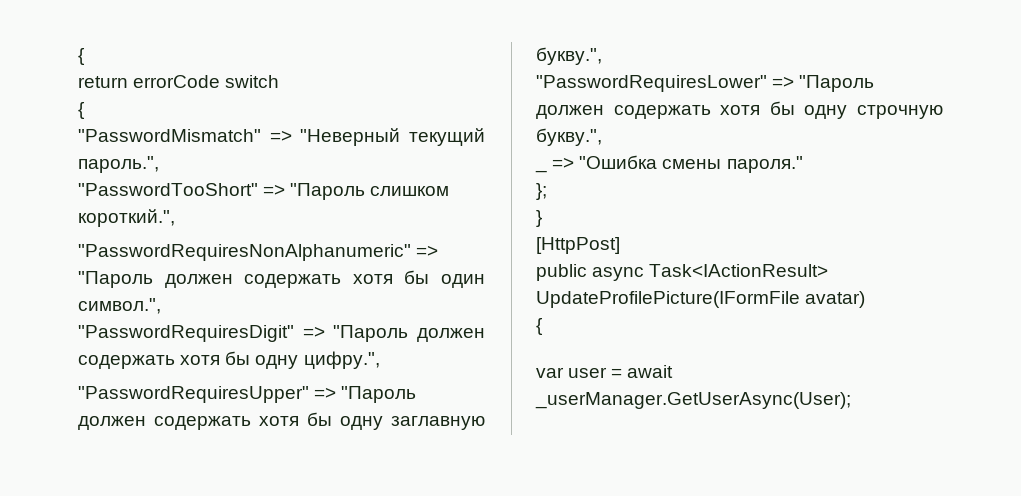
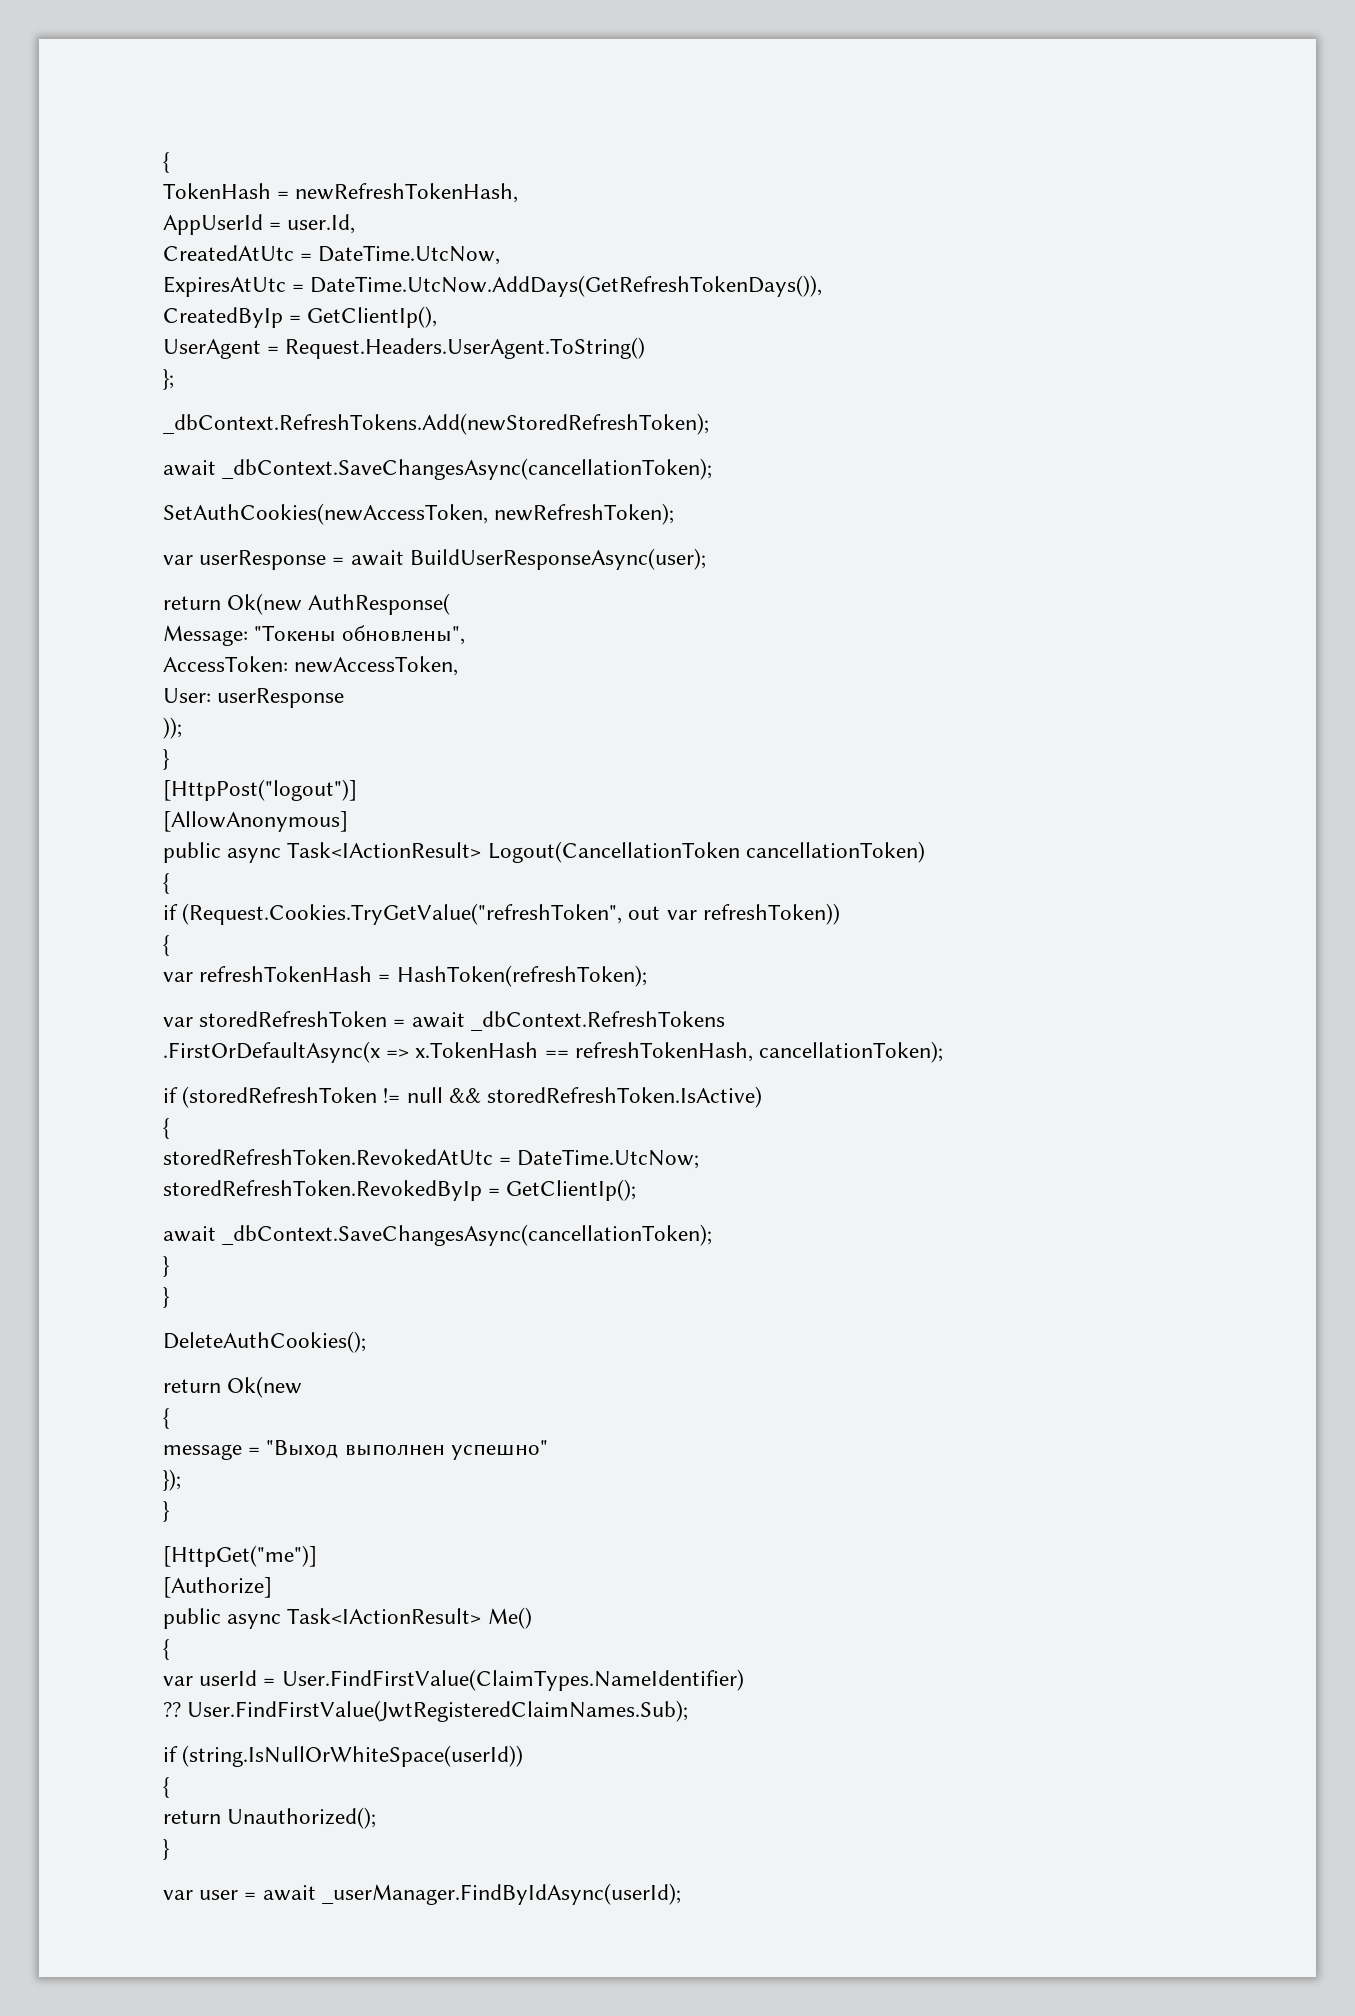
[78,48,85,65] [78,75,280,88] [78,102,85,119] [78,128,486,146] [78,156,159,173] [78,183,450,200] [78,209,175,227] [78,244,439,261] [78,270,486,288] [78,298,161,314] [78,325,486,342] [78,351,380,369] [78,386,417,403] [78,412,485,430] [536,47,602,65] [536,75,875,92] [536,101,943,119] [536,128,602,146] [535,169,547,173] [552,155,803,173] [536,183,547,200] [536,210,542,227] [536,237,620,254] [536,264,829,281] [536,291,866,308] [536,318,543,335] { // return errorCode switch // { // "PasswordMismatch" => "Неверный текущий пароль.", // "PasswordTooShort" => "Пароль слишком короткий.", // "PasswordRequiresNonAlphanumeric" => "Пароль должен содержать хотя бы один символ.", // "PasswordRequiresDigit" => "Пароль должен содержать хотя бы одну цифру.", // "PasswordRequiresUpper" => "Пароль должен содержать хотя бы одну заглавную букву.", // "PasswordRequiresLower" => "Пароль должен содержать хотя бы одну строчную букву.", // _ => "Ошибка смены пароля." // }; // } // [HttpPost] // public async Task<IActionResult> UpdateProfilePicture(IFormFile avatar) // { -> [163,152,170,173] [163,183,519,203] [163,214,356,235] [163,245,501,265] [163,275,823,297] [163,306,438,328] [163,337,646,359] [163,369,174,390] [163,413,709,435] [163,458,713,480] [163,503,675,525] [163,548,706,570] [163,593,451,615] [163,625,466,646] [163,656,459,676] [163,688,345,708] [163,717,182,739] [163,749,170,770] [163,779,357,801] [163,811,348,832] [163,841,925,863] [163,873,170,894] [163,903,840,925] [163,935,170,956] [163,965,647,987] [163,1011,725,1031] [163,1041,944,1063] [163,1086,763,1108] [163,1118,170,1139] [163,1149,700,1169] [163,1179,637,1201] [163,1224,713,1246] [163,1256,170,1277] [163,1287,170,1308] [163,1331,366,1353] [163,1376,303,1398] [163,1408,170,1429] [163,1440,548,1460] [163,1469,181,1491] [163,1501,170,1522] [163,1545,317,1567] [163,1577,272,1598] [163,1607,532,1629] [163,1639,170,1660] [163,1669,744,1691] [163,1700,689,1722] [163,1745,524,1767] [163,1777,170,1798] [163,1807,377,1829] [163,1839,170,1860] { // TokenHash = newRefreshTokenHash, // AppUserId = user.Id, // CreatedAtUtc = DateTime.UtcNow, // ExpiresAtUtc = DateTime.UtcNow.AddDays(GetRefreshTokenDays()), // CreatedByIp = GetClientIp(), // UserAgent = Request.Headers.UserAgent.ToString() // }; // _dbContext.RefreshTokens.Add(newStoredRefreshToken); // await _dbContext.SaveChangesAsync(cancellationToken); // SetAuthCookies(newAccessToken, newRefreshToken); // var userResponse = await BuildUserResponseAsync(user); // return Ok(new AuthResponse( // Message: "Токены обновлены", // AccessToken: newAccessToken, // User: userResponse // )); // } // [HttpPost("logout")] // [AllowAnonymous] // public async Task<IActionResult> Logout(CancellationToken cancellationToken) // { // if (Request.Cookies.TryGetValue("refreshToken", out var refreshToken)) // { // var refreshTokenHash = HashToken(refreshToken); // var storedRefreshToken = await _dbContext.RefreshTokens // .FirstOrDefaultAsync(x => x.TokenHash == refreshTokenHash, cancellationToken); // if (storedRefreshToken != null && storedRefreshToken.IsActive) // { // storedRefreshToken.RevokedAtUtc = DateTime.UtcNow; // storedRefreshToken.RevokedByIp = GetClientIp(); // await _dbContext.SaveChangesAsync(cancellationToken); // } // } // DeleteAuthCookies(); // return Ok(new // { // message = "Выход выполнен успешно" // }); // } // [HttpGet("me")] // [Authorize] // public async Task<IActionResult> Me() // { // var userId = User.FindFirstValue(ClaimTypes.NameIdentifier) // ?? User.FindFirstValue(JwtRegisteredClaimNames.Sub); // if (string.IsNullOrWhiteSpace(userId)) // { // return Unauthorized(); // }
[535,392,851,409] _userManager.GetUserAsync(User); -> [321,1883,681,1905] _userManager.FindByIdAsync(userId);

